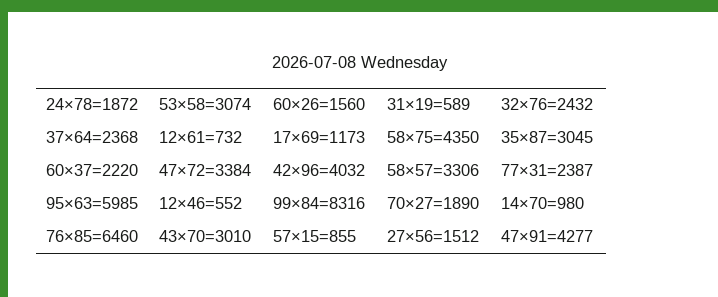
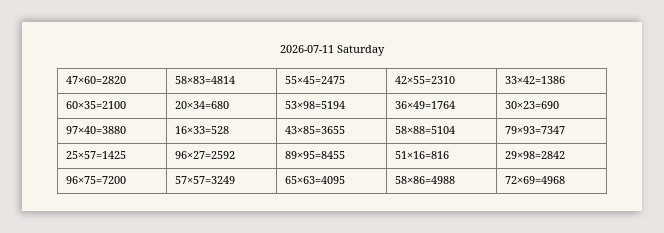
[271,56,448,71] [46,98,139,110] [159,98,252,110] [273,98,366,110] [387,98,471,110] [501,98,594,110] [46,131,139,143] [159,131,243,143] [273,131,366,143] [387,131,480,143] [501,131,594,143] [46,164,139,176] [159,164,252,176] [273,164,366,176] [387,164,480,176] [501,164,594,176] [46,197,139,209] [159,197,243,209] [273,197,366,209] [387,197,480,209] [501,197,585,209] [46,230,139,242] [159,230,252,242] [273,230,357,242] [387,230,480,242] [501,230,594,242] 2026-07-08 Wednesday // 24×78=1872 | 53×58=3074 | 60×26=1560 | 31×19=589 | 32×76=2432 // 37×64=2368 | 12×61=732 | 17×69=1173 | 58×75=4350 | 35×87=3045 // 60×37=2220 | 47×72=3384 | 42×96=4032 | 58×57=3306 | 77×31=2387 // 95×63=5985 | 12×46=552 | 99×84=8316 | 70×27=1890 | 14×70=980 // 76×85=6460 | 43×70=3010 | 57×15=855 | 27×56=1512 | 47×91=4277 -> [280,45,385,56] [65,76,126,84] [174,76,235,84] [284,76,345,84] [394,76,455,84] [504,76,565,84] [65,101,126,109] [174,101,229,109] [284,101,345,109] [394,101,455,109] [504,101,559,109] [65,126,126,134] [174,126,229,134] [284,126,345,134] [394,126,455,134] [504,126,565,134] [65,151,126,159] [174,151,235,159] [284,151,345,159] [394,151,449,159] [504,151,565,159] [65,176,126,184] [174,176,235,184] [284,176,345,184] [394,176,455,184] [504,176,565,184] 2026-07-11 Saturday // 47×60=2820 | 58×83=4814 | 55×45=2475 | 42×55=2310 | 33×42=1386 // 60×35=2100 | 20×34=680 | 53×98=5194 | 36×49=1764 | 30×23=690 // 97×40=3880 | 16×33=528 | 43×85=3655 | 58×88=5104 | 79×93=7347 // 25×57=1425 | 96×27=2592 | 89×95=8455 | 51×16=816 | 29×98=2842 // 96×75=7200 | 57×57=3249 | 65×63=4095 | 58×86=4988 | 72×69=4968

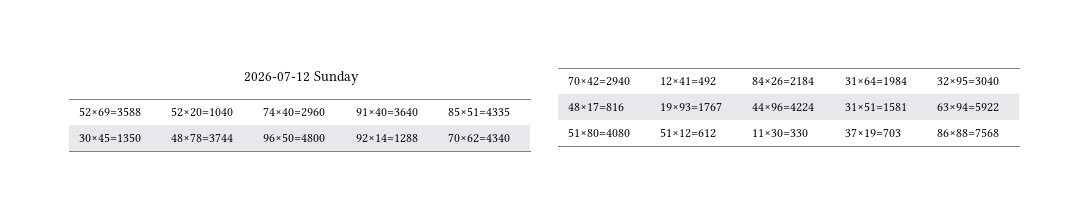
[280,45,385,56] [65,76,126,84] [174,76,235,84] [284,76,345,84] [394,76,455,84] [504,76,565,84] [65,101,126,109] [174,101,229,109] [284,101,345,109] [394,101,455,109] [504,101,559,109] [65,126,126,134] [174,126,229,134] [284,126,345,134] [394,126,455,134] [504,126,565,134] [65,151,126,159] [174,151,235,159] [284,151,345,159] [394,151,449,159] [504,151,565,159] [65,176,126,184] [174,176,235,184] [284,176,345,184] [394,176,455,184] [504,176,565,184] 2026-07-11 Saturday // 47×60=2820 | 58×83=4814 | 55×45=2475 | 42×55=2310 | 33×42=1386 // 60×35=2100 | 20×34=680 | 53×98=5194 | 36×49=1764 | 30×23=690 // 97×40=3880 | 16×33=528 | 43×85=3655 | 58×88=5104 | 79×93=7347 // 25×57=1425 | 96×27=2592 | 89×95=8455 | 51×16=816 | 29×98=2842 // 96×75=7200 | 57×57=3249 | 65×63=4095 | 58×86=4988 | 72×69=4968 -> [243,71,359,85] [79,107,142,117] [171,107,234,117] [263,107,326,117] [356,108,419,116] [448,107,511,116] [79,133,142,142] [171,133,234,142] [263,133,326,142] [356,134,419,143] [448,133,511,143] [568,76,631,86] [660,77,717,86] [752,77,815,86] [845,77,908,85] [937,76,1000,86] [568,102,625,111] [660,102,723,111] [752,103,815,112] [845,102,908,111] [937,102,1000,112] [568,128,631,137] [660,128,717,138] [752,129,809,137] [845,128,902,137] [937,128,1000,137] 2026-07-12 Sunday // 52×69=3588 | 52×20=1040 | 74×40=2960 | 91×40=3640 | 85×51=4335 // 30×45=1350 | 48×78=3744 | 96×50=4800 | 92×14=1288 | 70×62=4340 // 70×42=2940 | 12×41=492 | 84×26=2184 | 31×64=1984 | 32×95=3040 // 48×17=816 | 19×93=1767 | 44×96=4224 | 31×51=1581 | 63×94=5922 // 51×80=4080 | 51×12=612 | 11×30=330 | 37×19=703 | 86×88=7568

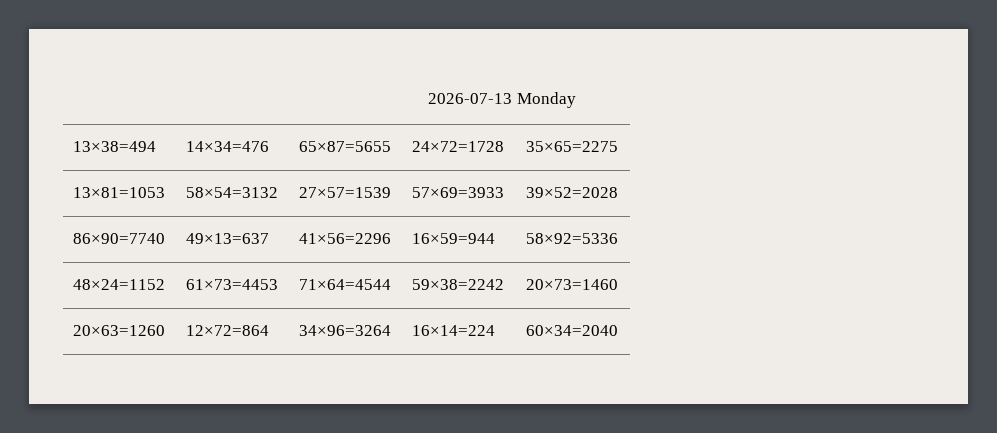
[243,71,359,85] [79,107,142,117] [171,107,234,117] [263,107,326,117] [356,108,419,116] [448,107,511,116] [79,133,142,142] [171,133,234,142] [263,133,326,142] [356,134,419,143] [448,133,511,143] [568,76,631,86] [660,77,717,86] [752,77,815,86] [845,77,908,85] [937,76,1000,86] [568,102,625,111] [660,102,723,111] [752,103,815,112] [845,102,908,111] [937,102,1000,112] [568,128,631,137] [660,128,717,138] [752,129,809,137] [845,128,902,137] [937,128,1000,137] 2026-07-12 Sunday // 52×69=3588 | 52×20=1040 | 74×40=2960 | 91×40=3640 | 85×51=4335 // 30×45=1350 | 48×78=3744 | 96×50=4800 | 92×14=1288 | 70×62=4340 // 70×42=2940 | 12×41=492 | 84×26=2184 | 31×64=1984 | 32×95=3040 // 48×17=816 | 19×93=1767 | 44×96=4224 | 31×51=1581 | 63×94=5922 // 51×80=4080 | 51×12=612 | 11×30=330 | 37×19=703 | 86×88=7568 -> [428,92,576,108] [73,141,157,152] [186,141,270,152] [299,141,392,152] [412,141,505,152] [526,141,619,152] [73,187,166,198] [186,187,279,198] [299,187,392,198] [412,187,505,198] [526,187,619,198] [73,233,166,244] [186,233,270,244] [299,233,392,244] [412,233,496,244] [526,233,619,244] [73,279,166,290] [186,279,279,290] [299,279,392,290] [412,279,505,290] [526,279,619,290] [73,325,166,336] [186,325,270,336] [299,325,392,336] [412,325,496,336] [526,325,619,336] 2026-07-13 Monday // 13×38=494 | 14×34=476 | 65×87=5655 | 24×72=1728 | 35×65=2275 // 13×81=1053 | 58×54=3132 | 27×57=1539 | 57×69=3933 | 39×52=2028 // 86×90=7740 | 49×13=637 | 41×56=2296 | 16×59=944 | 58×92=5336 // 48×24=1152 | 61×73=4453 | 71×64=4544 | 59×38=2242 | 20×73=1460 // 20×63=1260 | 12×72=864 | 34×96=3264 | 16×14=224 | 60×34=2040

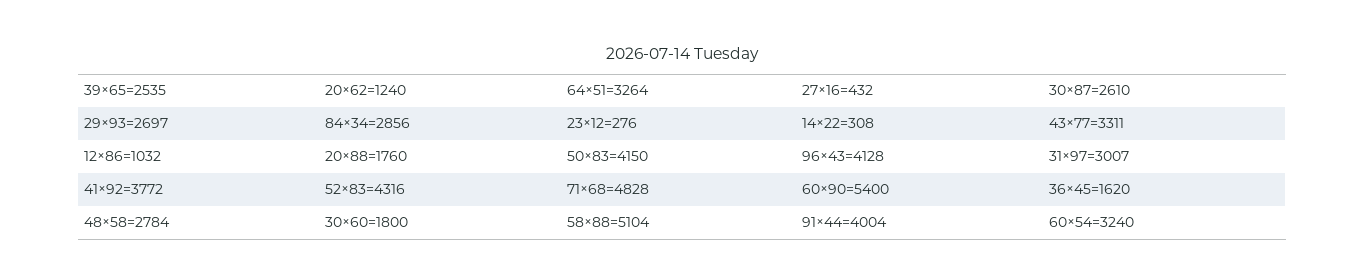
[428,92,576,108] [73,141,157,152] [186,141,270,152] [299,141,392,152] [412,141,505,152] [526,141,619,152] [73,187,166,198] [186,187,279,198] [299,187,392,198] [412,187,505,198] [526,187,619,198] [73,233,166,244] [186,233,270,244] [299,233,392,244] [412,233,496,244] [526,233,619,244] [73,279,166,290] [186,279,279,290] [299,279,392,290] [412,279,505,290] [526,279,619,290] [73,325,166,336] [186,325,270,336] [299,325,392,336] [412,325,496,336] [526,325,619,336] 2026-07-13 Monday // 13×38=494 | 14×34=476 | 65×87=5655 | 24×72=1728 | 35×65=2275 // 13×81=1053 | 58×54=3132 | 27×57=1539 | 57×69=3933 | 39×52=2028 // 86×90=7740 | 49×13=637 | 41×56=2296 | 16×59=944 | 58×92=5336 // 48×24=1152 | 61×73=4453 | 71×64=4544 | 59×38=2242 | 20×73=1460 // 20×63=1260 | 12×72=864 | 34×96=3264 | 16×14=224 | 60×34=2040 -> [605,47,760,62] [84,85,167,95] [325,85,407,95] [567,85,650,95] [802,85,874,95] [1049,85,1131,95] [84,118,169,128] [325,118,411,128] [567,118,638,128] [802,118,875,128] [1049,118,1125,128] [84,151,162,161] [325,151,408,161] [567,151,649,161] [802,151,885,161] [1049,151,1130,161] [84,184,164,194] [325,184,406,194] [567,184,650,194] [802,184,890,194] [1049,184,1131,194] [84,217,171,227] [325,217,409,227] [567,217,651,227] [802,217,888,227] [1049,217,1135,227] 2026-07-14 Tuesday // 39×65=2535 | 20×62=1240 | 64×51=3264 | 27×16=432 | 30×87=2610 // 29×93=2697 | 84×34=2856 | 23×12=276 | 14×22=308 | 43×77=3311 // 12×86=1032 | 20×88=1760 | 50×83=4150 | 96×43=4128 | 31×97=3007 // 41×92=3772 | 52×83=4316 | 71×68=4828 | 60×90=5400 | 36×45=1620 // 48×58=2784 | 30×60=1800 | 58×88=5104 | 91×44=4004 | 60×54=3240

